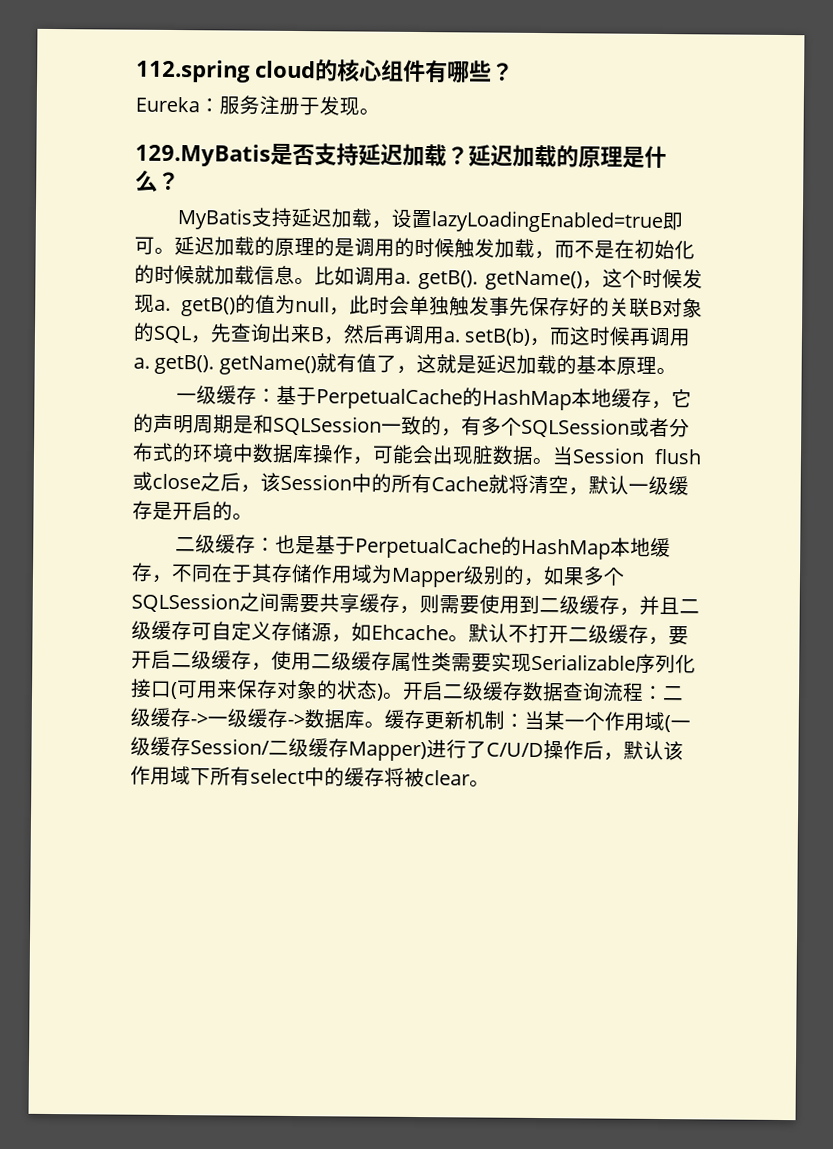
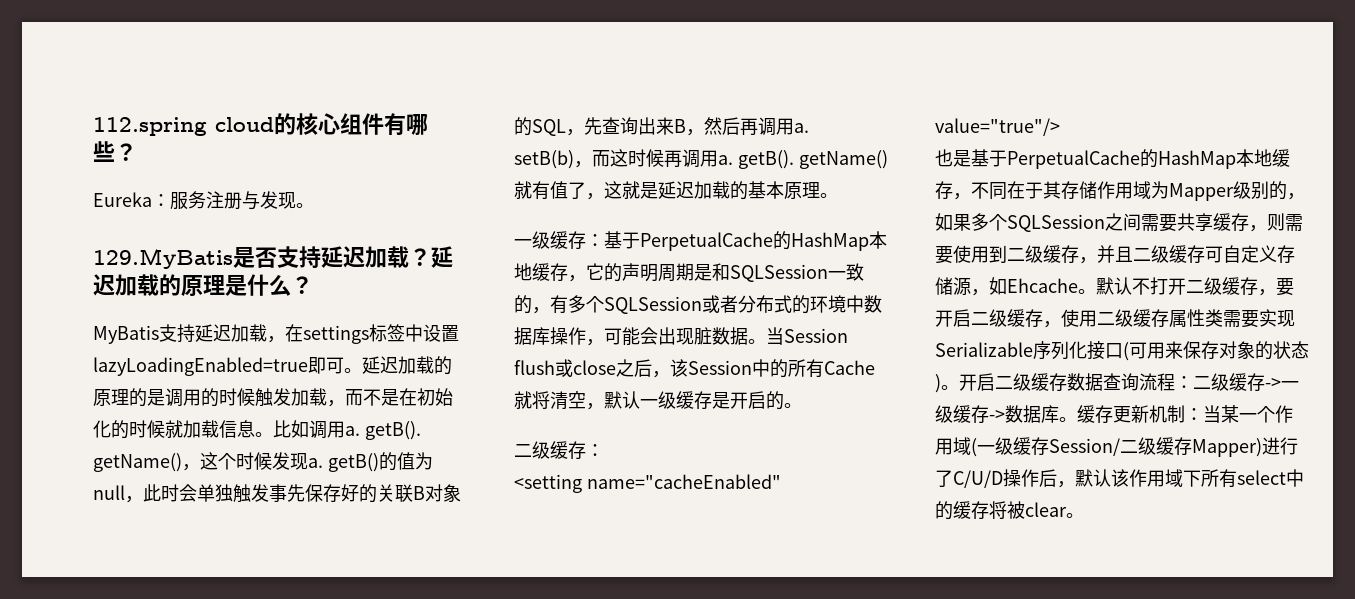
[299,97,320,116] 于 -> [242,191,260,210] 与
(393, 224) none -> [285,324,423,344] 在settings标签中
(277, 544) none -> [514,474,781,493] [935,118,1060,136] // <setting name="cacheEnabled" value="true"/> //

